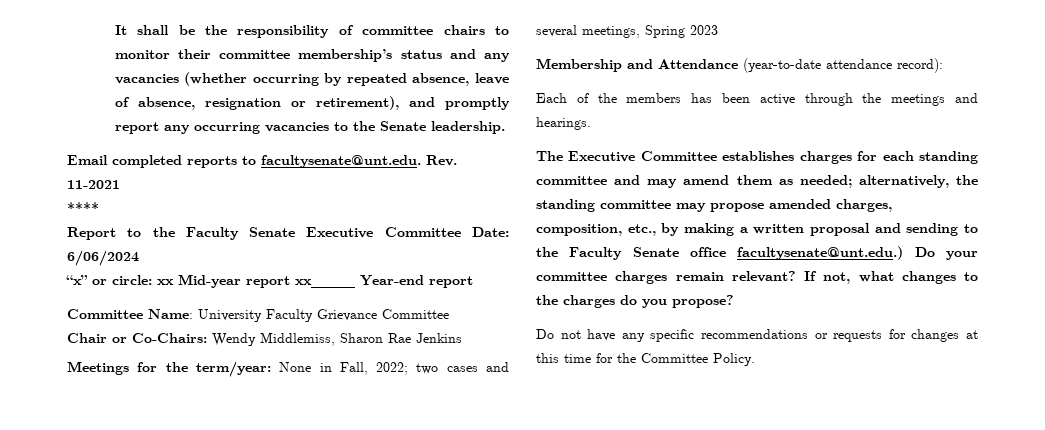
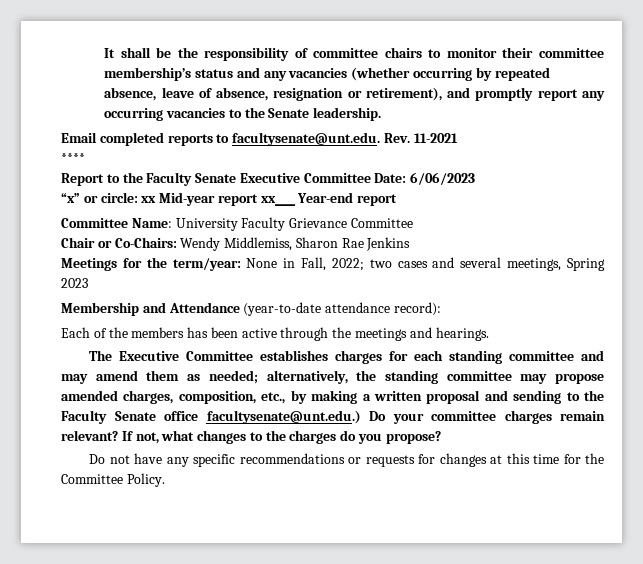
[67,250,139,266] 6/06/2024 -> [410,172,476,185] 6/06/2023

